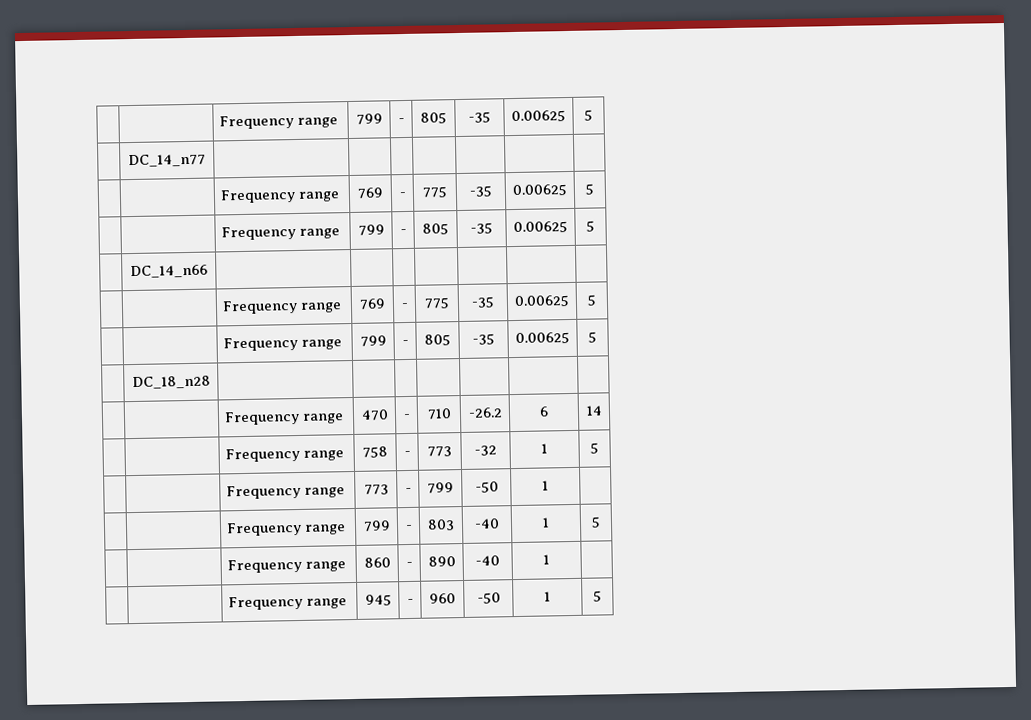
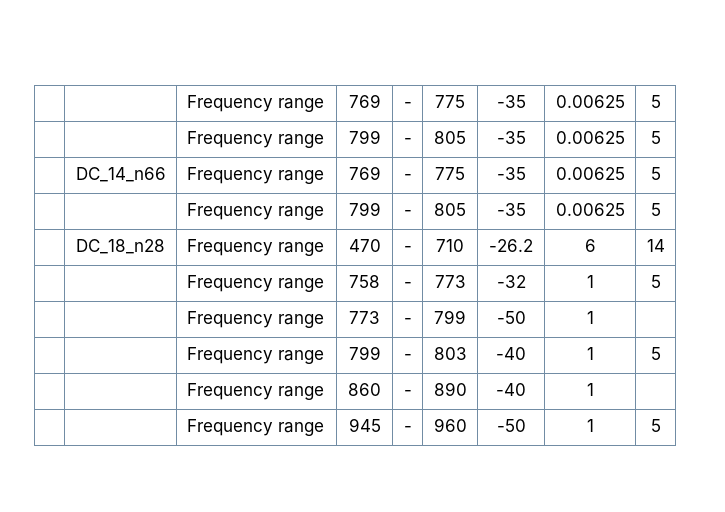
[219,115,339,130] [355,113,383,125] [397,117,405,124] [420,112,447,124] [468,111,491,123] [511,110,566,123] [584,109,593,121] [128,153,206,168] [220,188,341,204] | | Frequency range | 799 | - | 805 | -35 | 0.00625 | 5 // | DC_14_n77 | | | | | | | // | | Frequency range -> [186,95,324,112] | | Frequency range
(208, 271) | | | | | | // | | -> (166, 174) none
(211, 382) | | | | | | // | | -> (165, 246) none

